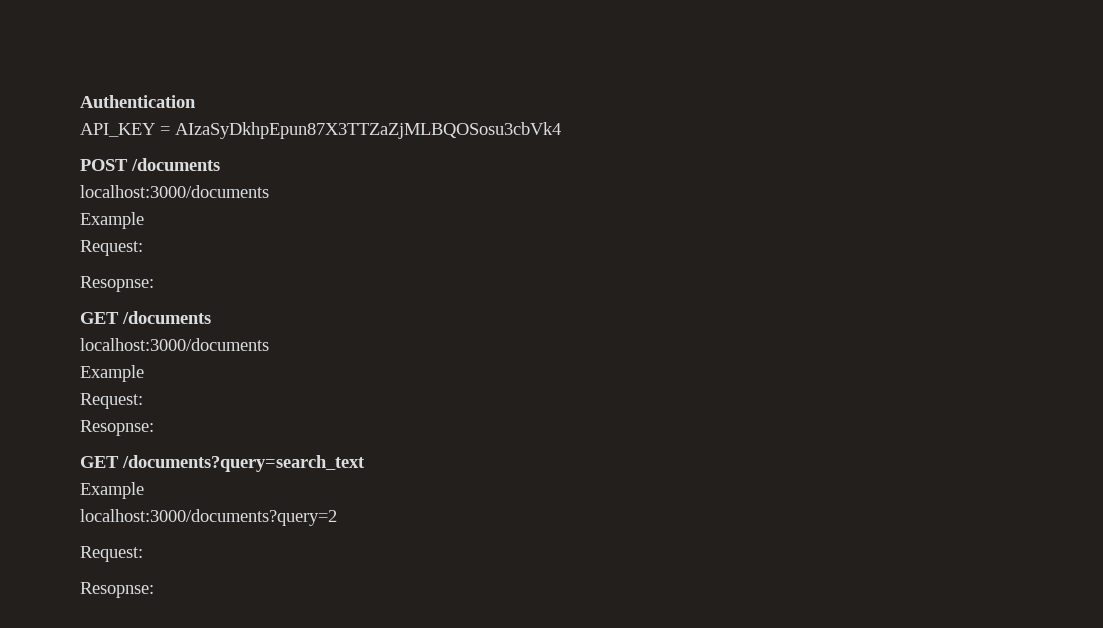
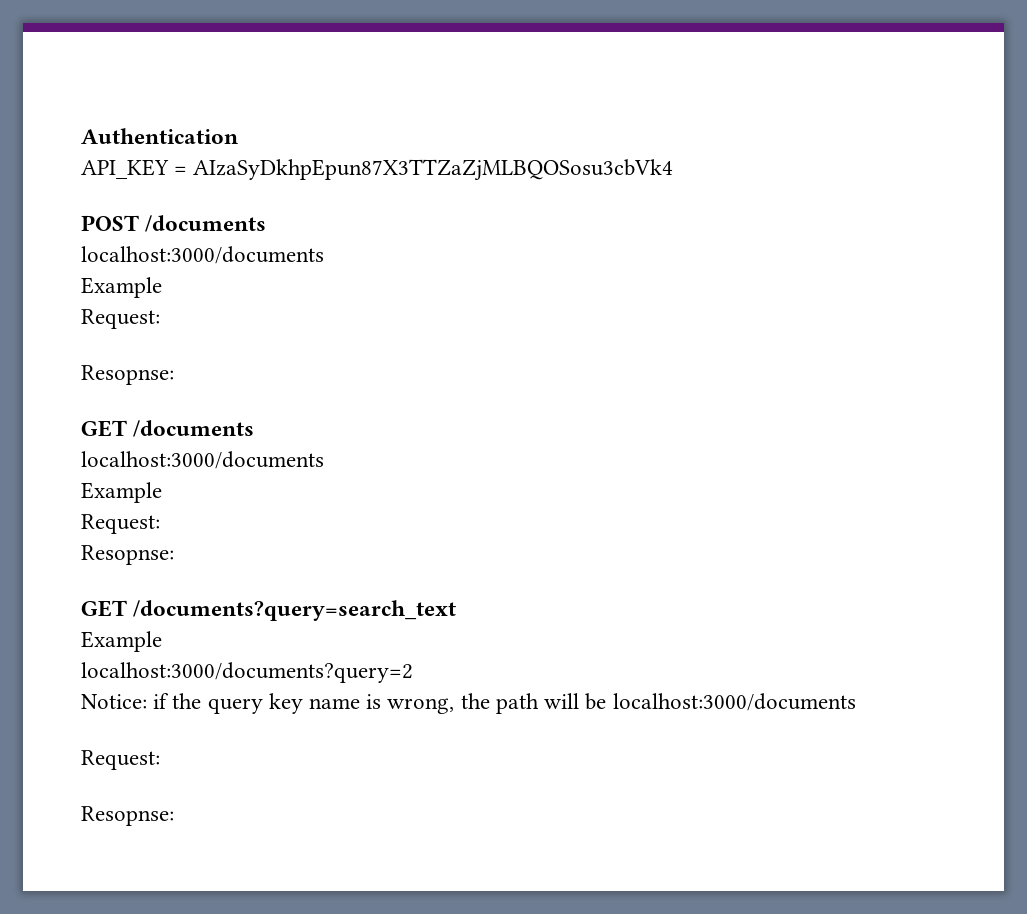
(337, 517) none -> [81,693,856,714] // Notice: if the query key name is wrong, the path will be localhost:3000/documents

